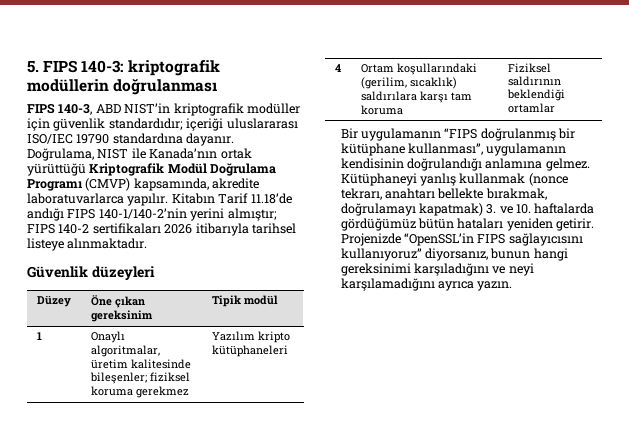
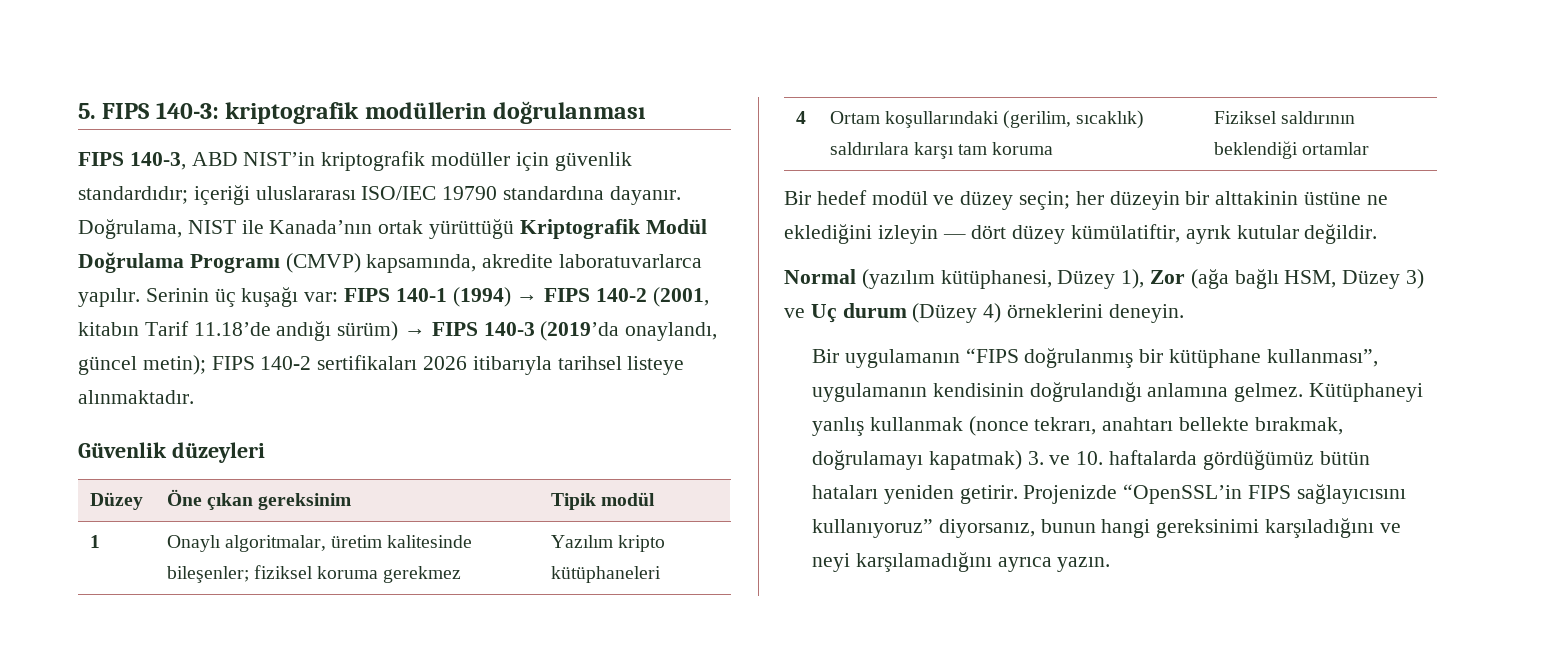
[171,193,292,204] [27,208,277,221] Kitabın Tarif 11.18’de andığı FIPS 140-1/140-2’nin yerini almıştır; -> [145,287,709,307] [78,321,718,341] [78,355,206,375] Serinin üç kuşağı var: FIPS 140-1 (1994) → FIPS 140-2 (2001, kitabın Tarif 11.18’de andığı sürüm) → FIPS 140-3 (2019’da onaylandı, güncel metin);
(555, 108) none -> [784,190,1388,210] [784,224,1378,244] [784,269,1425,289] [784,303,1184,323] // Bir hedef modül ve düzey seçin; her düzeyin bir alttakinin üstüne ne eklediğini izleyin — dört düzey kümülatiftir, ayrık kutular değildir. // Normal (yazılım kütüphanesi, Düzey 1), Zor (ağa bağlı HSM, Düzey 3) ve Uç durum (Düzey 4) örneklerini deneyin.

